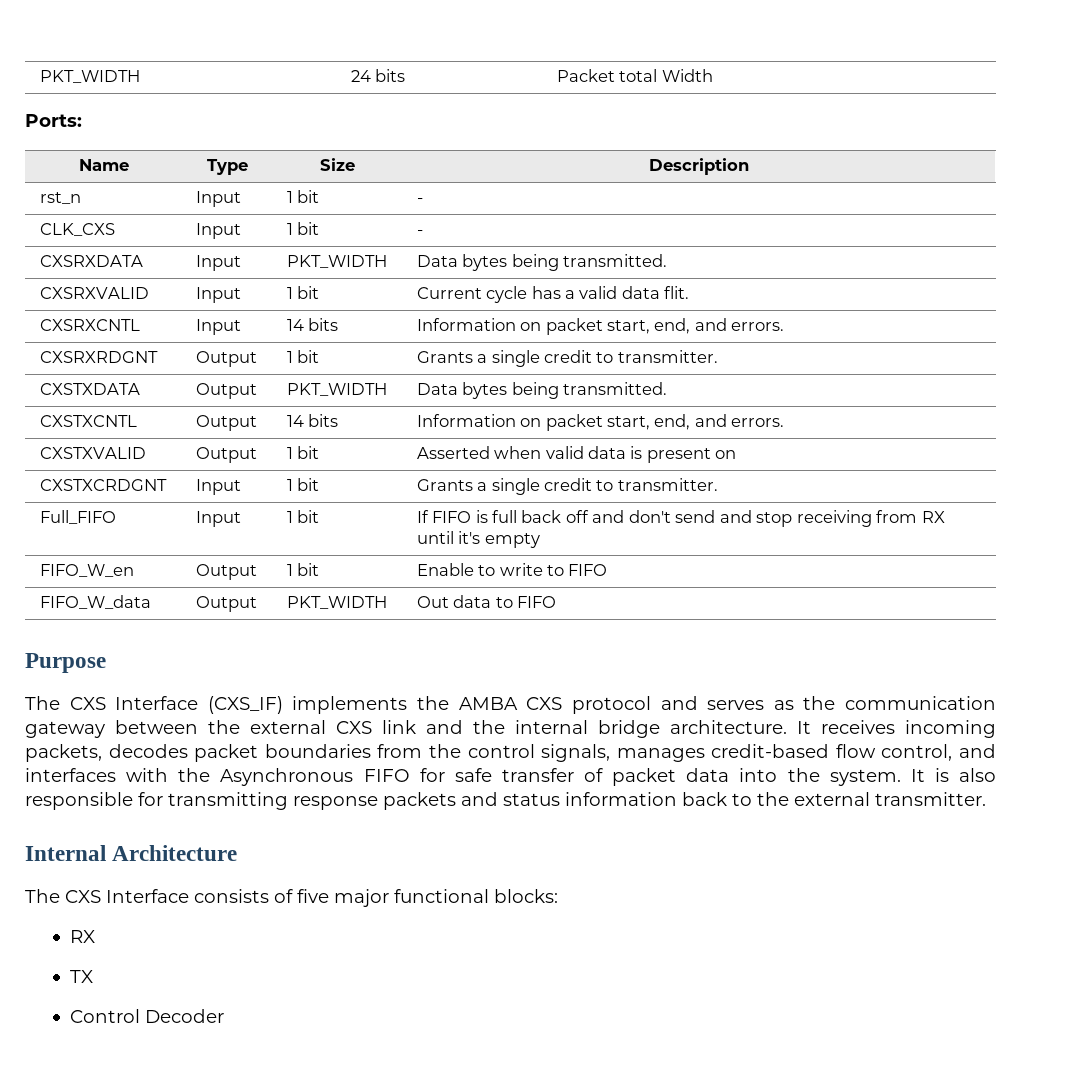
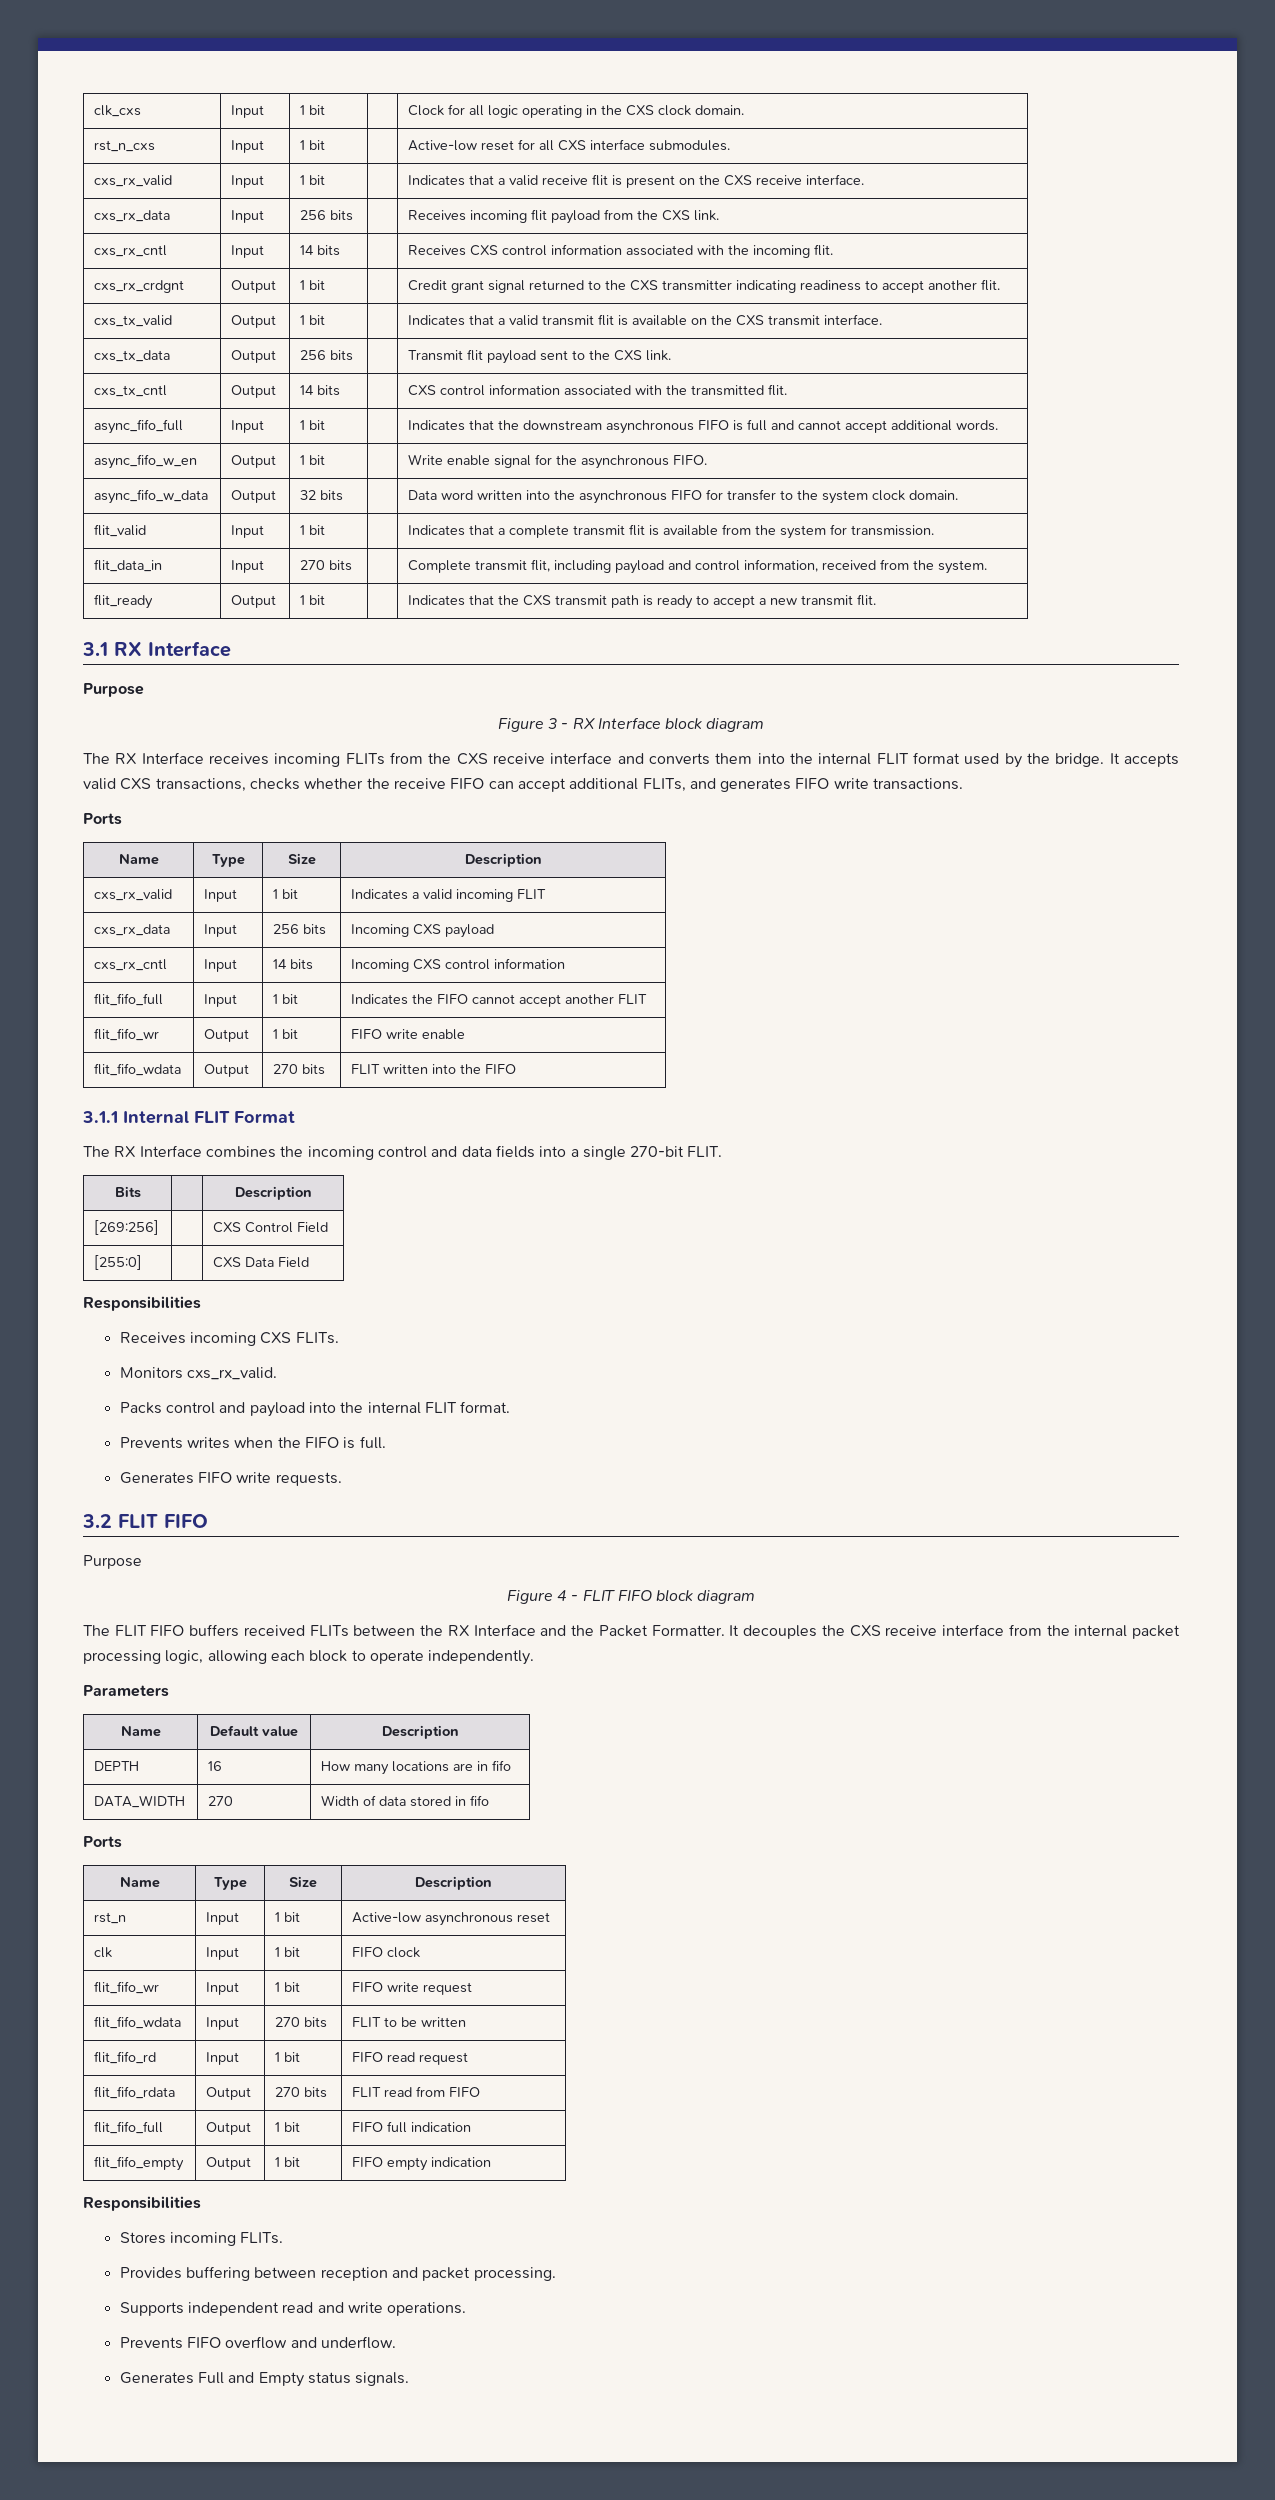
[39,70,140,83] [350,69,406,82] [556,69,713,82] [25,114,82,127] PKT_WIDTH | 24 bits | Packet total Width // Ports: -> [94,105,142,117] [231,105,265,118] [300,105,326,115] [408,104,745,118] [94,140,156,152] [231,140,265,153] [300,140,326,150] [408,139,731,151] [94,175,173,187] [231,175,265,188] [300,175,326,185] [408,174,865,188] [94,210,171,222] [231,210,265,223] [300,210,354,221] [408,209,720,224] [94,245,168,257] [231,245,265,258] [300,245,341,256] [408,244,834,258] [94,280,185,293] [231,280,277,293] [300,280,326,290] [408,279,1001,293] [94,315,173,327] [231,315,277,328] [300,315,326,325] [408,314,883,326] [94,350,171,362] [231,350,277,363] [300,350,354,361] [408,349,672,364] [94,385,168,397] [231,385,277,398] [300,385,341,396] [408,384,788,396] [94,419,184,434] [231,420,265,433] [300,420,326,430] [408,419,999,434] [94,454,198,469] [231,455,277,468] [300,455,326,465] [408,454,708,469] [94,489,209,504] [231,490,277,503] [300,490,344,501] [408,489,959,504] [94,524,147,537] [231,525,265,538] [300,525,326,535] [408,524,935,539] [94,559,163,572] [231,560,265,573] [300,560,353,571] [408,559,988,574] [94,594,154,609] [231,595,277,608] [300,595,326,605] [408,594,877,609] [82,641,231,657] [83,683,144,697] [497,717,765,732] [83,752,1180,768] [83,778,964,792] [83,813,122,825] [118,854,159,865] [211,854,245,867] [287,853,316,865] [464,853,542,867] [94,889,173,901] [204,889,238,902] [273,889,299,899] [351,889,547,902] [94,924,171,936] [204,924,238,937] [273,924,327,935] [351,924,495,938] [94,959,168,971] [204,959,238,972] [273,959,314,970] [351,958,566,972] [94,993,164,1006] [204,994,238,1007] [273,994,299,1004] [351,994,648,1007] [94,1028,160,1041] [204,1029,250,1042] [273,1029,299,1039] [351,1029,466,1040] [94,1063,182,1076] [204,1064,250,1077] [273,1064,326,1075] [351,1064,517,1074] [82,1111,295,1124] [83,1145,723,1160] [114,1186,141,1198] [234,1186,312,1200] [94,1220,160,1235] [213,1222,329,1233] [94,1255,143,1270] [213,1257,310,1268] [83,1296,201,1311] [119,1332,339,1346] [119,1367,278,1380] [119,1401,511,1417] [119,1436,386,1449] [119,1472,342,1486] [82,1514,208,1528] [83,1555,142,1569] [506,1589,756,1604] [83,1624,1180,1639] [83,1650,535,1665] [83,1685,169,1697] [120,1726,161,1737] [210,1725,298,1737] [381,1725,459,1739] [94,1761,140,1771] [208,1761,223,1771] [321,1760,512,1775] [94,1795,186,1808] [208,1796,234,1806] [321,1795,490,1807] [83,1836,122,1848] clk_cxs | Input | 1 bit | | Clock for all logic operating in the CXS clock domain. // rst_n_cxs | Input | 1 bit | | Active-low reset for all CXS interface submodules. // cxs_rx_valid | Input | 1 bit | | Indicates that a valid receive flit is present on the CXS receive interface. // cxs_rx_data | Input | 256 bits | | Receives incoming flit payload from the CXS link. // cxs_rx_cntl | Input | 14 bits | | Receives CXS control information associated with the incoming flit. // cxs_rx_crdgnt | Output | 1 bit | | Credit grant signal returned to the CXS transmitter indicating readiness to accept another flit. // cxs_tx_valid | Output | 1 bit | | Indicates that a valid transmit flit is available on the CXS transmit interface. // cxs_tx_data | Output | 256 bits | | Transmit flit payload sent to the CXS link. // cxs_tx_cntl | Output | 14 bits | | CXS control information associated with the transmitted flit. // async_fifo_full | Input | 1 bit | | Indicates that the downstream asynchronous FIFO is full and cannot accept additional words. // async_fifo_w_en | Output | 1 bit | | Write enable signal for the asynchronous FIFO. // async_fifo_w_data | Output | 32 bits | | Data word written into the asynchronous FIFO for transfer to the system clock domain. // flit_valid | Input | 1 bit | | Indicates that a complete transmit flit is available from the system for transmission. // flit_data_in | Input | 270 bits | | Complete transmit flit, including payload and control information, received from the system. // flit_ready | Output | 1 bit | | Indicates that the CXS transmit path is ready to accept a new transmit flit. // 3.1 RX Interface // Purpose // Figure 3 - RX Interface block diagram // The RX Interface receives incoming FLITs from the CXS receive interface and converts them into the internal FLIT format used by the bridge. It accepts valid CXS transactions, checks whether the receive FIFO can accept additional FLITs, and generates FIFO write transactions. // Ports // Name | Type | Size | Description // cxs_rx_valid | Input | 1 bit | Indicates a valid incoming FLIT // cxs_rx_data | Input | 256 bits | Incoming CXS payload // cxs_rx_cntl | Input | 14 bits | Incoming CXS control information // flit_fifo_full | Input | 1 bit | Indicates the FIFO cannot accept another FLIT // flit_fifo_wr | Output | 1 bit | FIFO write enable // flit_fifo_wdata | Output | 270 bits | FLIT written into the FIFO // 3.1.1 Internal FLIT Format // The RX Interface combines the incoming control and data fields into a single 270-bit FLIT. // Bits | | Description // [269:256] | | CXS Control Field // [255:0] | | CXS Data Field // Responsibilities // Receives incoming CXS FLITs. // Monitors cxs_rx_valid. // Packs control and payload into the internal FLIT format. // Prevents writes when the FIFO is full. // Generates FIFO write requests. // 3.2 FLIT FIFO // Purpose // Figure 4 - FLIT FIFO block diagram // The FLIT FIFO buffers received FLITs between the RX Interface and the Packet Formatter. It decouples the CXS receive interface from the internal packet processing logic, allowing each block to operate independently. // Parameters // Name | Default value | Description // DEPTH | 16 | How many locations are in fifo // DATA_WIDTH | 270 | Width of data stored in fifo // Ports
[416,198,423,203] [39,223,115,236] [195,223,241,239] [286,222,320,235] [416,230,423,235] [39,255,143,267] [195,255,241,271] [286,255,387,268] [416,254,667,271] [39,287,149,299] [195,287,241,303] [286,286,320,299] [416,286,690,303] [39,319,140,331] [195,319,241,335] [286,318,339,331] [416,318,785,335] [39,351,158,363] [195,351,257,367] [286,350,320,363] [416,350,718,367] [39,383,140,395] [195,383,257,399] [286,383,387,396] [416,382,667,399] [39,415,137,427] [195,415,257,431] [286,414,339,427] [416,414,785,431] [39,447,146,459] [195,447,257,463] [286,446,320,459] [416,446,737,463] [39,479,167,491] [195,479,241,495] [286,478,320,491] [416,478,718,495] [39,510,116,524] [195,511,241,527] [286,510,320,523] [416,510,945,527] [416,531,540,548] [39,564,134,577] [195,564,257,580] [286,563,320,576] [416,563,608,576] [39,595,151,609] [195,596,257,612] [286,596,387,609] [416,595,556,608] [25,653,106,673] [25,696,997,714] [25,720,996,738] [25,744,997,762] [25,768,996,786] [25,792,986,810] [25,845,238,861] [25,889,558,907] [69,930,95,943] [69,970,93,983] [69,1009,224,1023] - // CLK_CXS | Input | 1 bit | - // CXSRXDATA | Input | PKT_WIDTH | Data bytes being transmitted. // CXSRXVALID | Input | 1 bit | Current cycle has a valid data flit. // CXSRXCNTL | Input | 14 bits | Information on packet start, end, and errors. // CXSRXRDGNT | Output | 1 bit | Grants a single credit to transmitter. // CXSTXDATA | Output | PKT_WIDTH | Data bytes being transmitted. // CXSTXCNTL | Output | 14 bits | Information on packet start, end, and errors. // CXSTXVALID | Output | 1 bit | Asserted when valid data is present on // CXSTXCRDGNT | Input | 1 bit | Grants a single credit to transmitter. // Full_FIFO | Input | 1 bit | If FIFO is full back off and don't send and stop receiving from RX until it's empty // FIFO_W_en | Output | 1 bit | Enable to write to FIFO // FIFO_W_data | Output | PKT_WIDTH | Out data to FIFO // Purpose // The CXS Interface (CXS_IF) implements the AMBA CXS protocol and serves as the communication gateway between the external CXS link and the internal bridge architecture. It receives incoming packets, decodes packet boundaries from the control signals, manages credit-based flow control, and interfaces with the Asynchronous FIFO for safe transfer of packet data into the system. It is also responsible for transmitting response packets and status information back to the external transmitter. // Internal Architecture // The CXS Interface consists of five major functional blocks: // RX // TX // Control Decoder -> [352,1912,551,1926] [94,1947,113,1958] [206,1947,240,1960] [275,1947,301,1957] [352,1947,421,1958] [94,1981,160,1994] [206,1982,240,1995] [275,1982,301,1992] [352,1982,473,1995] [94,2016,182,2029] [206,2017,240,2030] [275,2017,328,2028] [352,2017,467,2027] [94,2051,157,2064] [206,2052,240,2065] [275,2052,301,2062] [352,2052,469,2065] [94,2086,176,2099] [206,2087,252,2100] [275,2087,328,2098] [352,2086,481,2097] [94,2121,164,2134] [206,2122,252,2135] [275,2122,301,2132] [352,2121,472,2133] [94,2156,185,2171] [206,2157,252,2170] [275,2157,301,2167] [352,2157,492,2171] [83,2196,201,2211] [119,2232,284,2246] [119,2266,556,2281] [119,2302,467,2316] [119,2336,397,2349] [119,2372,410,2387] Active-low asynchronous reset // clk | Input | 1 bit | FIFO clock // flit_fifo_wr | Input | 1 bit | FIFO write request // flit_fifo_wdata | Input | 270 bits | FLIT to be written // flit_fifo_rd | Input | 1 bit | FIFO read request // flit_fifo_rdata | Output | 270 bits | FLIT read from FIFO // flit_fifo_full | Output | 1 bit | FIFO full indication // flit_fifo_empty | Output | 1 bit | FIFO empty indication // Responsibilities // Stores incoming FLITs. // Provides buffering between reception and packet processing. // Supports independent read and write operations. // Prevents FIFO overflow and underflow. // Generates Full and Empty status signals.

